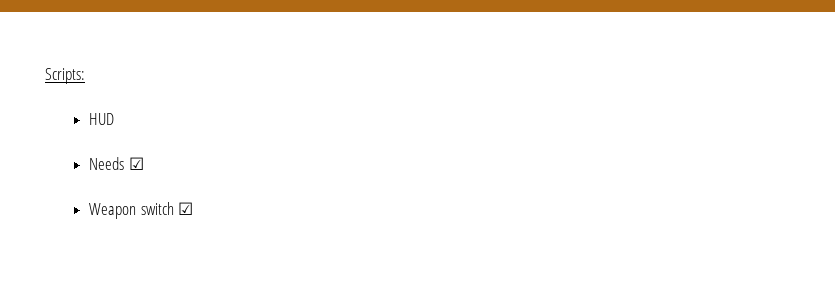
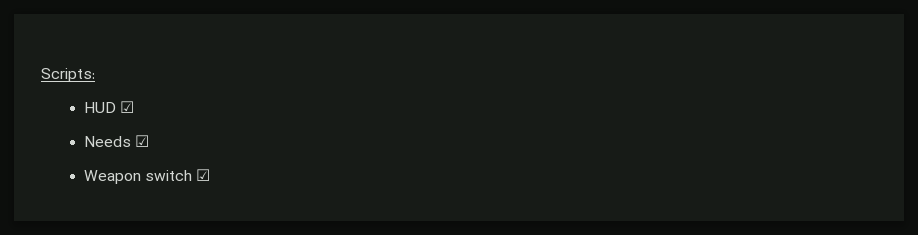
(115, 119) none -> [119,101,134,113] ☑

